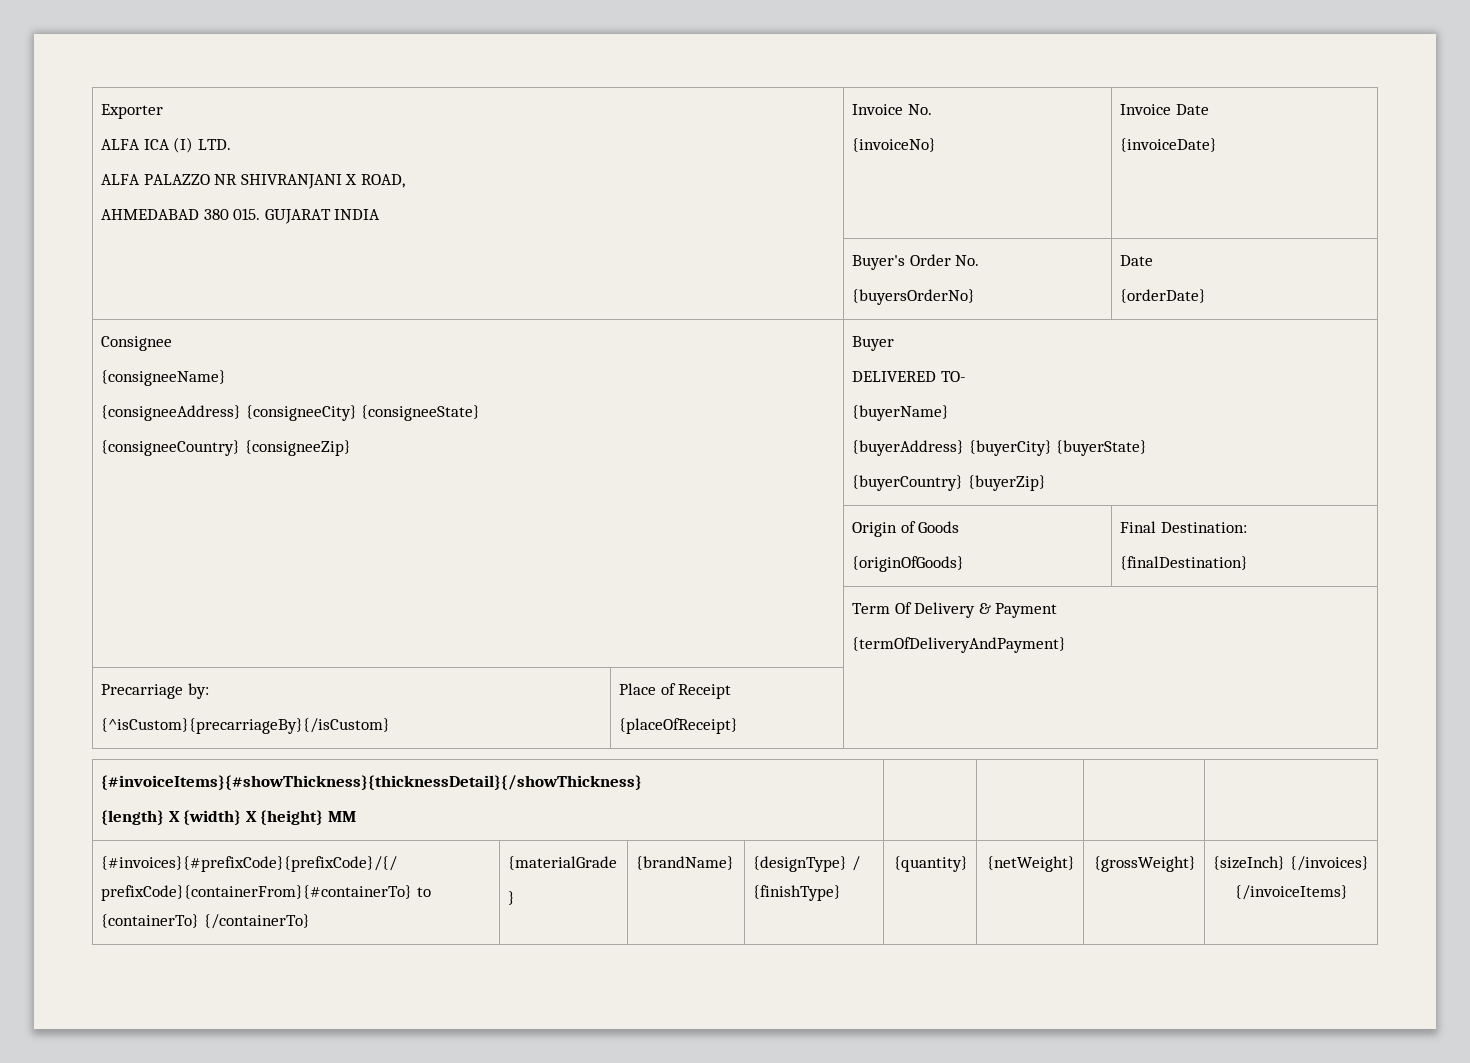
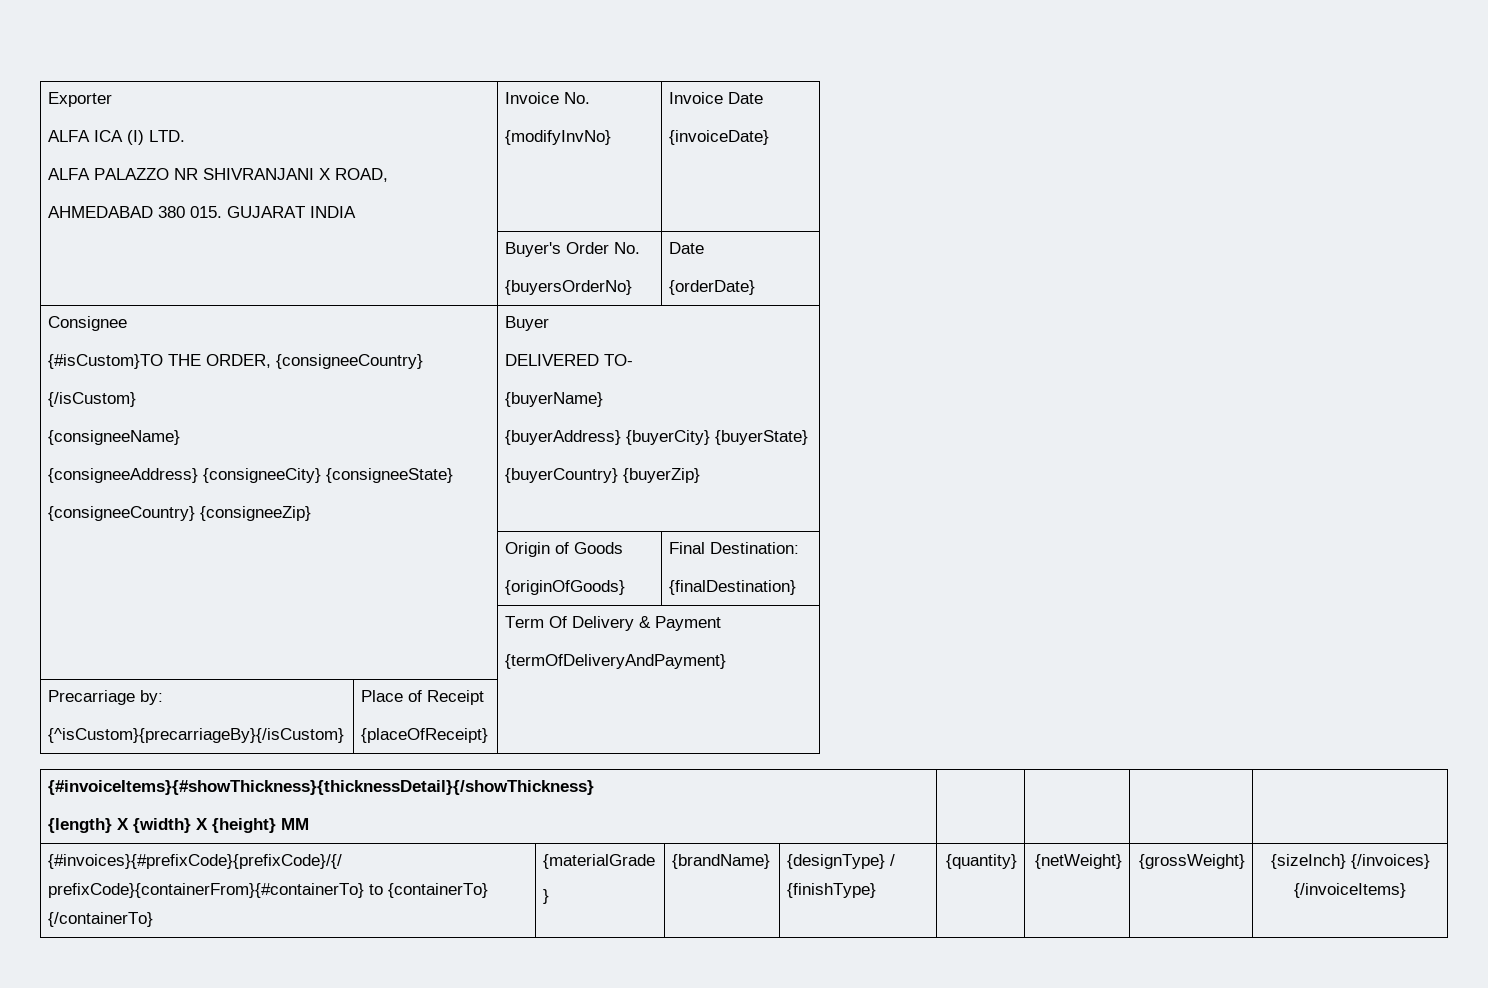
[851,138,936,152] {invoiceNo} -> [505,130,612,145] {modifyInvNo}
(172, 343) none -> [48,354,424,369] [48,392,137,407] // {#isCustom}TO THE ORDER, {consigneeCountry} // {/isCustom}

